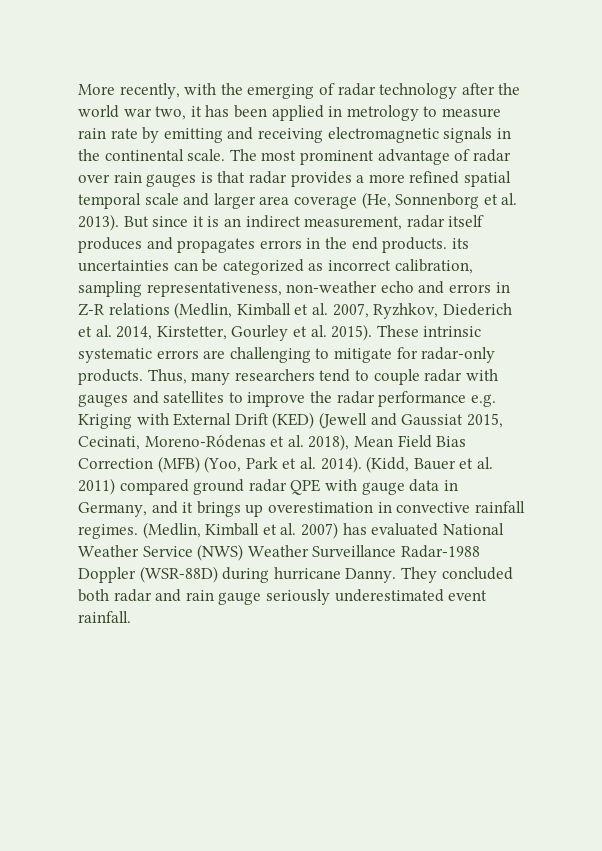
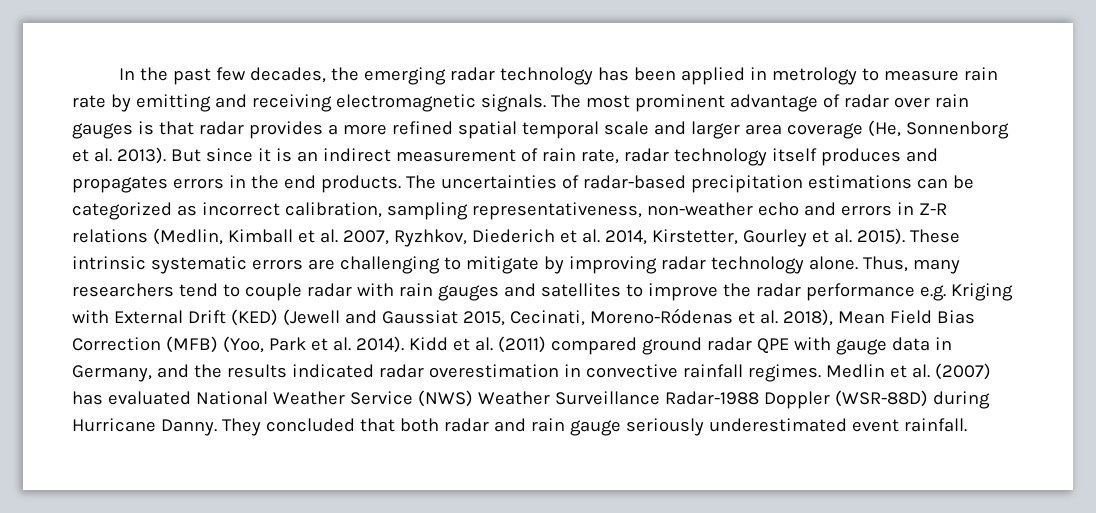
[78,83,217,99] More recently, with -> [119,67,327,85] In the past few decades,
[318,83,521,99] [78,105,202,120] of radar technology after the world war two, it -> [450,67,594,85] radar technology
[443,127,511,143] [78,149,226,161] signals in the continental scale. -> [480,94,546,112] signals.
[304,215,445,230] measurement, radar -> [395,148,767,166] measurement of rain rate, radar technology
[451,238,469,249] [78,260,169,272] its uncertainties -> [405,175,912,193] The uncertainties of radar-based precipitation estimations
[396,347,496,363] [78,369,143,385] for radar-only products. -> [543,256,858,274] by improving radar technology alone.
(498, 375) none -> [398,283,433,297] rain
[366,456,493,473] [78,478,115,495] (Kidd, Bauer et al. 2011) -> [408,336,546,353] Kidd et al. (2011)
[182,501,264,517] it brings up -> [193,364,424,378] the results indicated radar
[142,522,338,539] (Medlin, Kimball et al. 2007) -> [825,363,991,380] Medlin et al. (2007)
[273,567,341,580] hurricane -> [72,418,156,432] Hurricane
(513, 573) none -> [359,418,395,432] that

